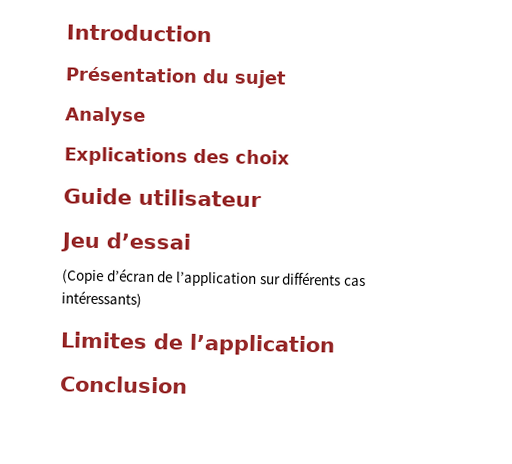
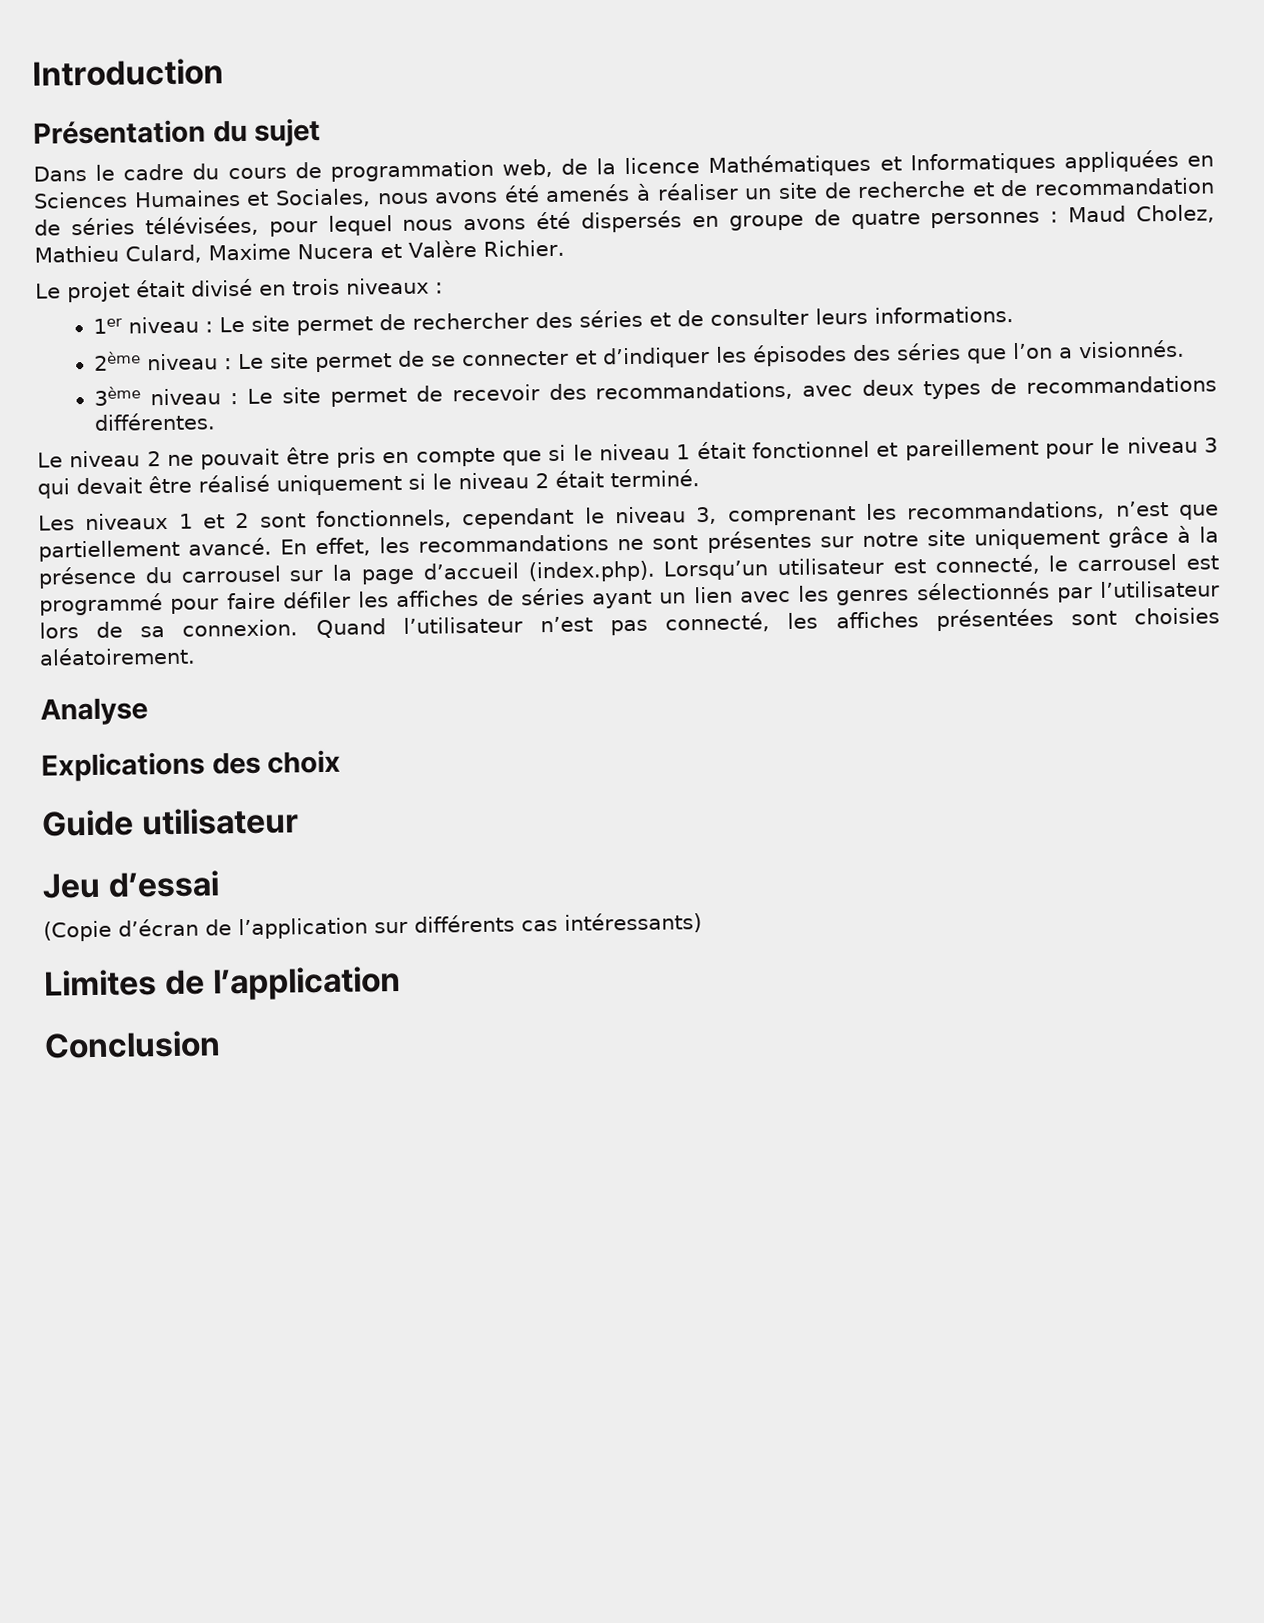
(287, 79) none -> [33,149,1214,182] [33,177,1215,209] [34,204,1215,237] [34,239,565,264] [35,277,443,303] [93,306,1015,336] [94,339,1186,373] [94,375,1217,407] [94,412,217,431] [37,436,1218,470] [37,469,700,499] [38,500,1219,531] [38,525,1219,562] [38,553,1219,589] [39,580,1220,616] [39,607,1221,639] [39,646,196,666] // Dans le cadre du cours de programmation web, de la licence Mathématiques et Informatiques appliquées en Sciences Humaines et Sociales, nous avons été amenés à réaliser un site de recherche et de recommandation de séries télévisées, pour lequel nous avons été dispersés en groupe de quatre personnes : Maud Cholez, Mathieu Culard, Maxime Nucera et Valère Richier. // Le projet était divisé en trois niveaux : // 1er niveau : Le site permet de rechercher des séries et de consulter leurs informations. // 2ème niveau : Le site permet de se connecter et d’indiquer les épisodes des séries que l’on a visionnés. // 3ème niveau : Le site permet de recevoir des recommandations, avec deux types de recommandations différentes. // Le niveau 2 ne pouvait être pris en compte que si le niveau 1 était fonctionnel et pareillement pour le niveau 3 qui devait être réalisé uniquement si le niveau 2 était terminé. // Les niveaux 1 et 2 sont fonctionnels, cependant le niveau 3, comprenant les recommandations, n’est que partiellement avancé. En effet, les recommandations ne sont présentes sur notre site uniquement grâce à la présence du carrousel sur la page d’accueil (index.php). Lorsqu’un utilisateur est connecté, le carrousel est programmé pour faire défiler les affiches de séries ayant un lien avec les genres sélectionnés par l’utilisateur lors de sa connexion. Quand l’utilisateur n’est pas connecté, les affiches présentées sont choisies aléatoirement.

